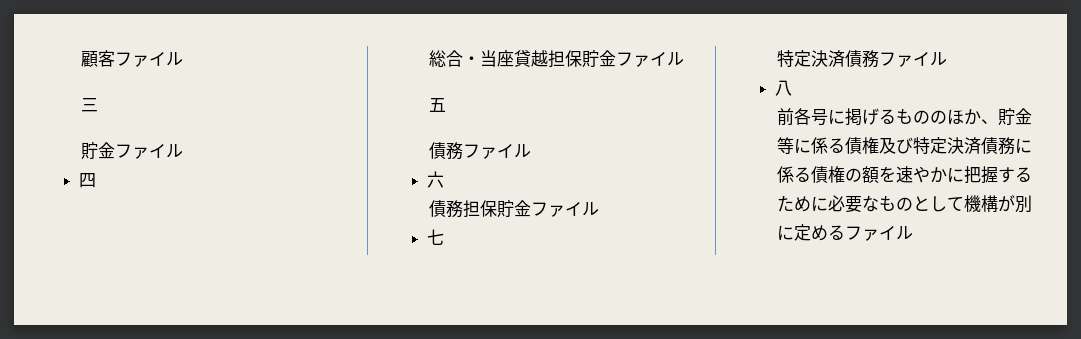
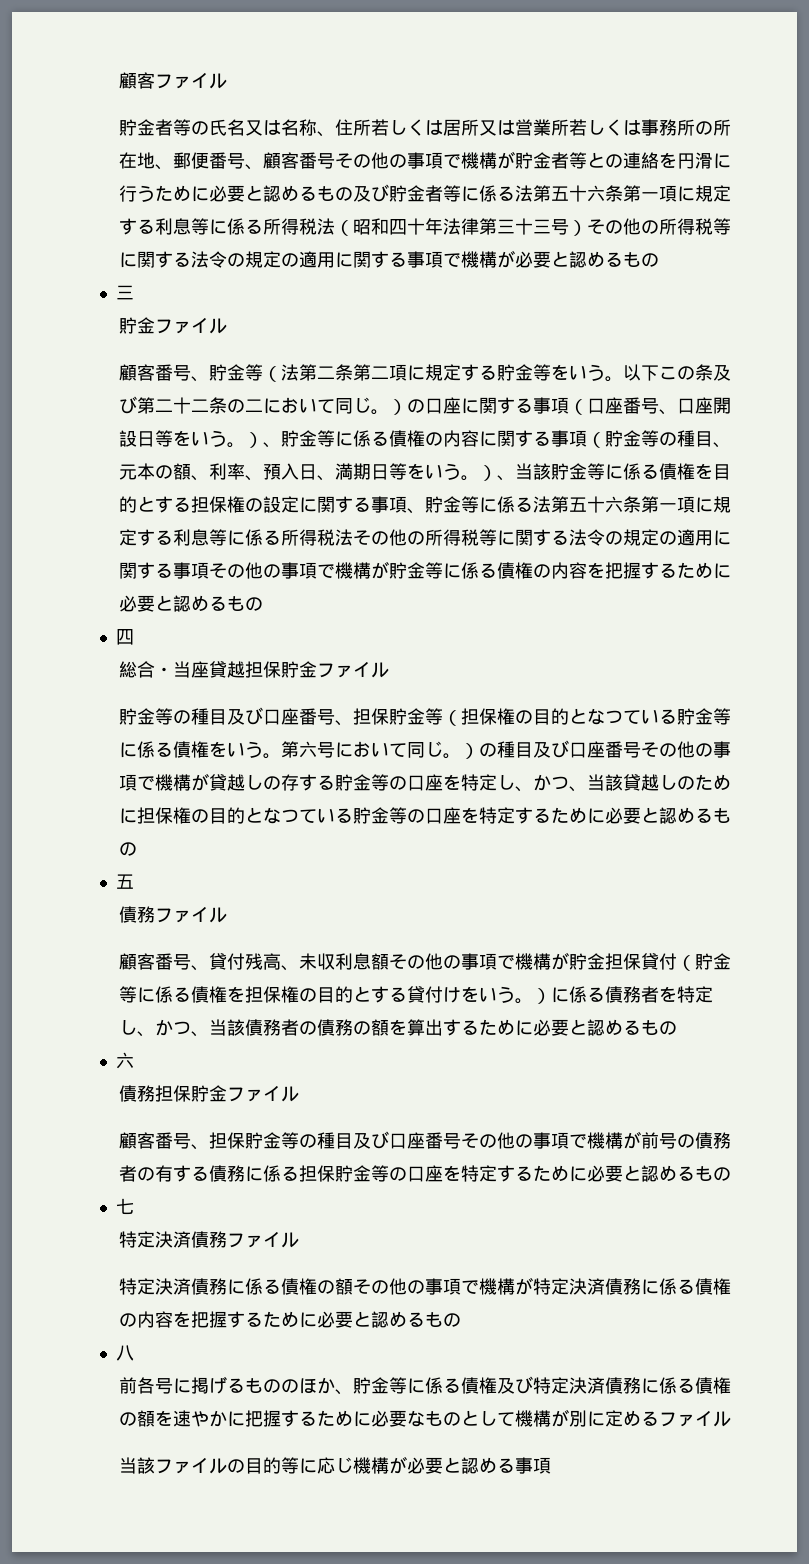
[80,98,98,112] [80,142,183,160] 三 // 貯金ファイル -> [118,119,731,137] [118,151,731,170] [118,184,731,202] [118,218,731,236] [118,250,659,268] [116,285,135,300] [118,317,227,334] [118,364,731,382] [118,396,731,415] [118,430,731,448] [118,463,731,481] [118,496,731,514] [118,529,731,546] [118,561,731,579] [118,595,263,612] 貯金者等の氏名又は名称、住所若しくは居所又は営業所若しくは事務所の所在地、郵便番号、顧客番号その他の事項で機構が貯金者等との連絡を円滑に行うために必要と認めるもの及び貯金者等に係る法第五十六条第一項に規定する利息等に係る所得税法（昭和四十年法律第三十三号）その他の所得税等に関する法令の規定の適用に関する事項で機構が必要と認めるもの // 三 // 貯金ファイル // 顧客番号、貯金等（法第二条第二項に規定する貯金等をいう。以下この条及び第二十二条の二において同じ。）の口座に関する事項（口座番号、口座開設日等をいう。）、貯金等に係る債権の内容に関する事項（貯金等の種目、元本の額、利率、預入日、満期日等をいう。）、当該貯金等に係る債権を目的とする担保権の設定に関する事項、貯金等に係る法第五十六条第一項に規定する利息等に係る所得税法その他の所得税等に関する法令の規定の適用に関する事項その他の事項で機構が貯金等に係る債権の内容を把握するために必要と認めるもの
[428,98,446,112] [428,142,531,160] 五 // 債務ファイル -> [118,707,731,726] [118,740,731,759] [118,773,731,792] [118,807,731,824] [118,842,137,856] [116,874,135,889] [118,906,227,923] [118,952,731,971] [118,986,713,1004] [118,1019,677,1037] 貯金等の種目及び口座番号、担保貯金等（担保権の目的となつている貯金等に係る債権をいう。第六号において同じ。）の種目及び口座番号その他の事項で機構が貸越しの存する貯金等の口座を特定し、かつ、当該貸越しのために担保権の目的となつている貯金等の口座を特定するために必要と認めるもの // 五 // 債務ファイル // 顧客番号、貸付残高、未収利息額その他の事項で機構が貯金担保貸付（貯金等に係る債権を担保権の目的とする貸付けをいう。）に係る債務者を特定し、かつ、当該債務者の債務の額を算出するために必要と認めるもの
(599, 209) none -> [118,1131,731,1150] [118,1165,731,1182] // 顧客番号、担保貯金等の種目及び口座番号その他の事項で機構が前号の債務者の有する債務に係る担保貯金等の口座を特定するために必要と認めるもの
(947, 59) none -> [118,1277,731,1295] [118,1311,461,1328] // 特定決済債務に係る債権の額その他の事項で機構が特定決済債務に係る債権の内容を把握するために必要と認めるもの
(913, 233) none -> [118,1456,551,1474] // 当該ファイルの目的等に応じ機構が必要と認める事項

